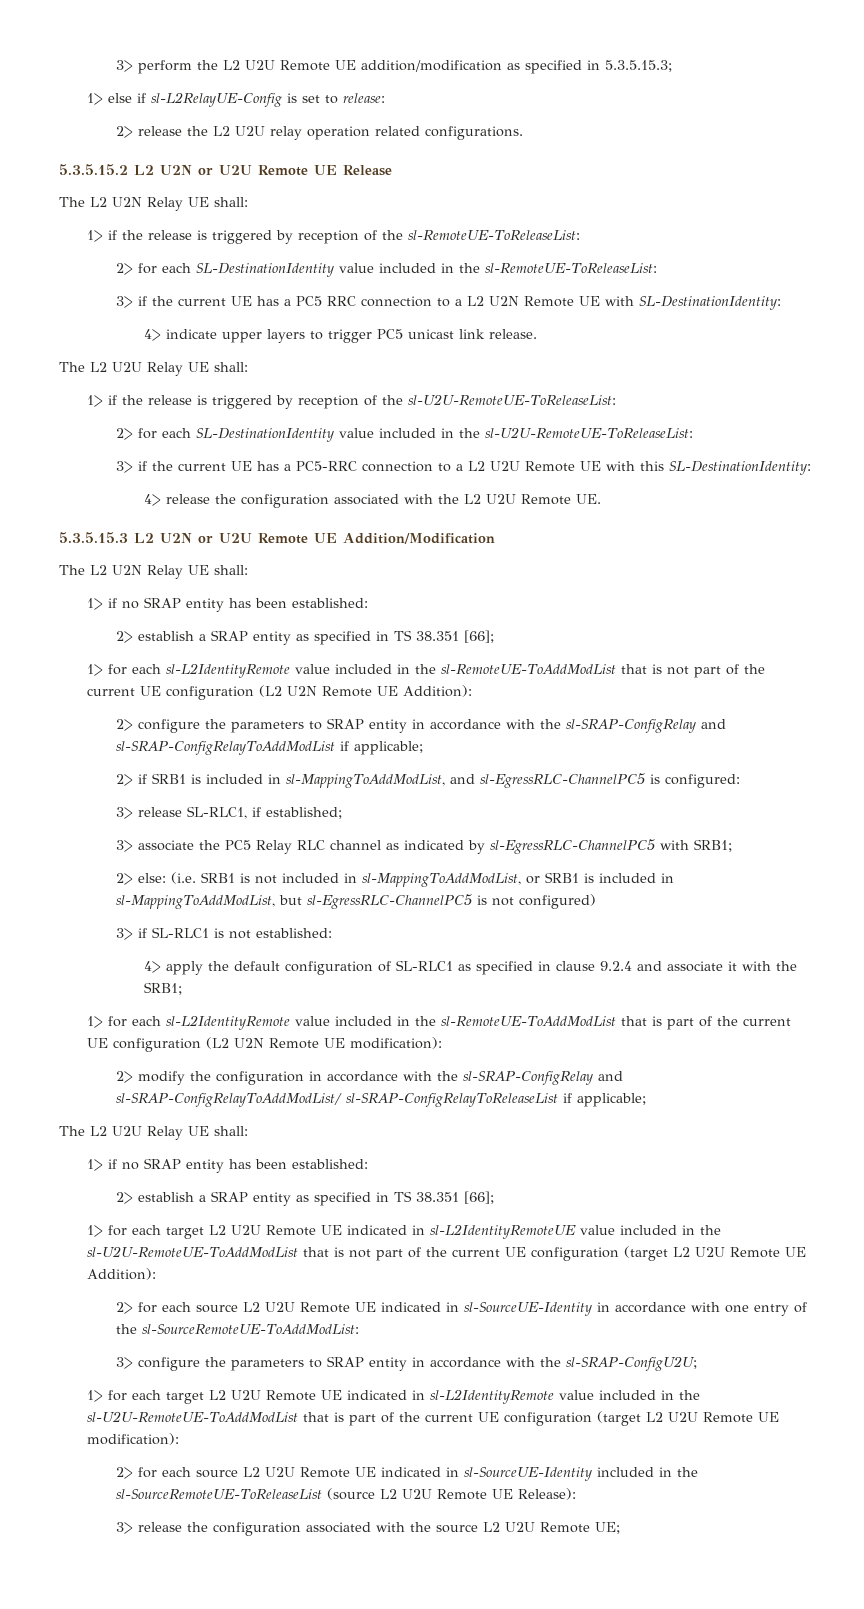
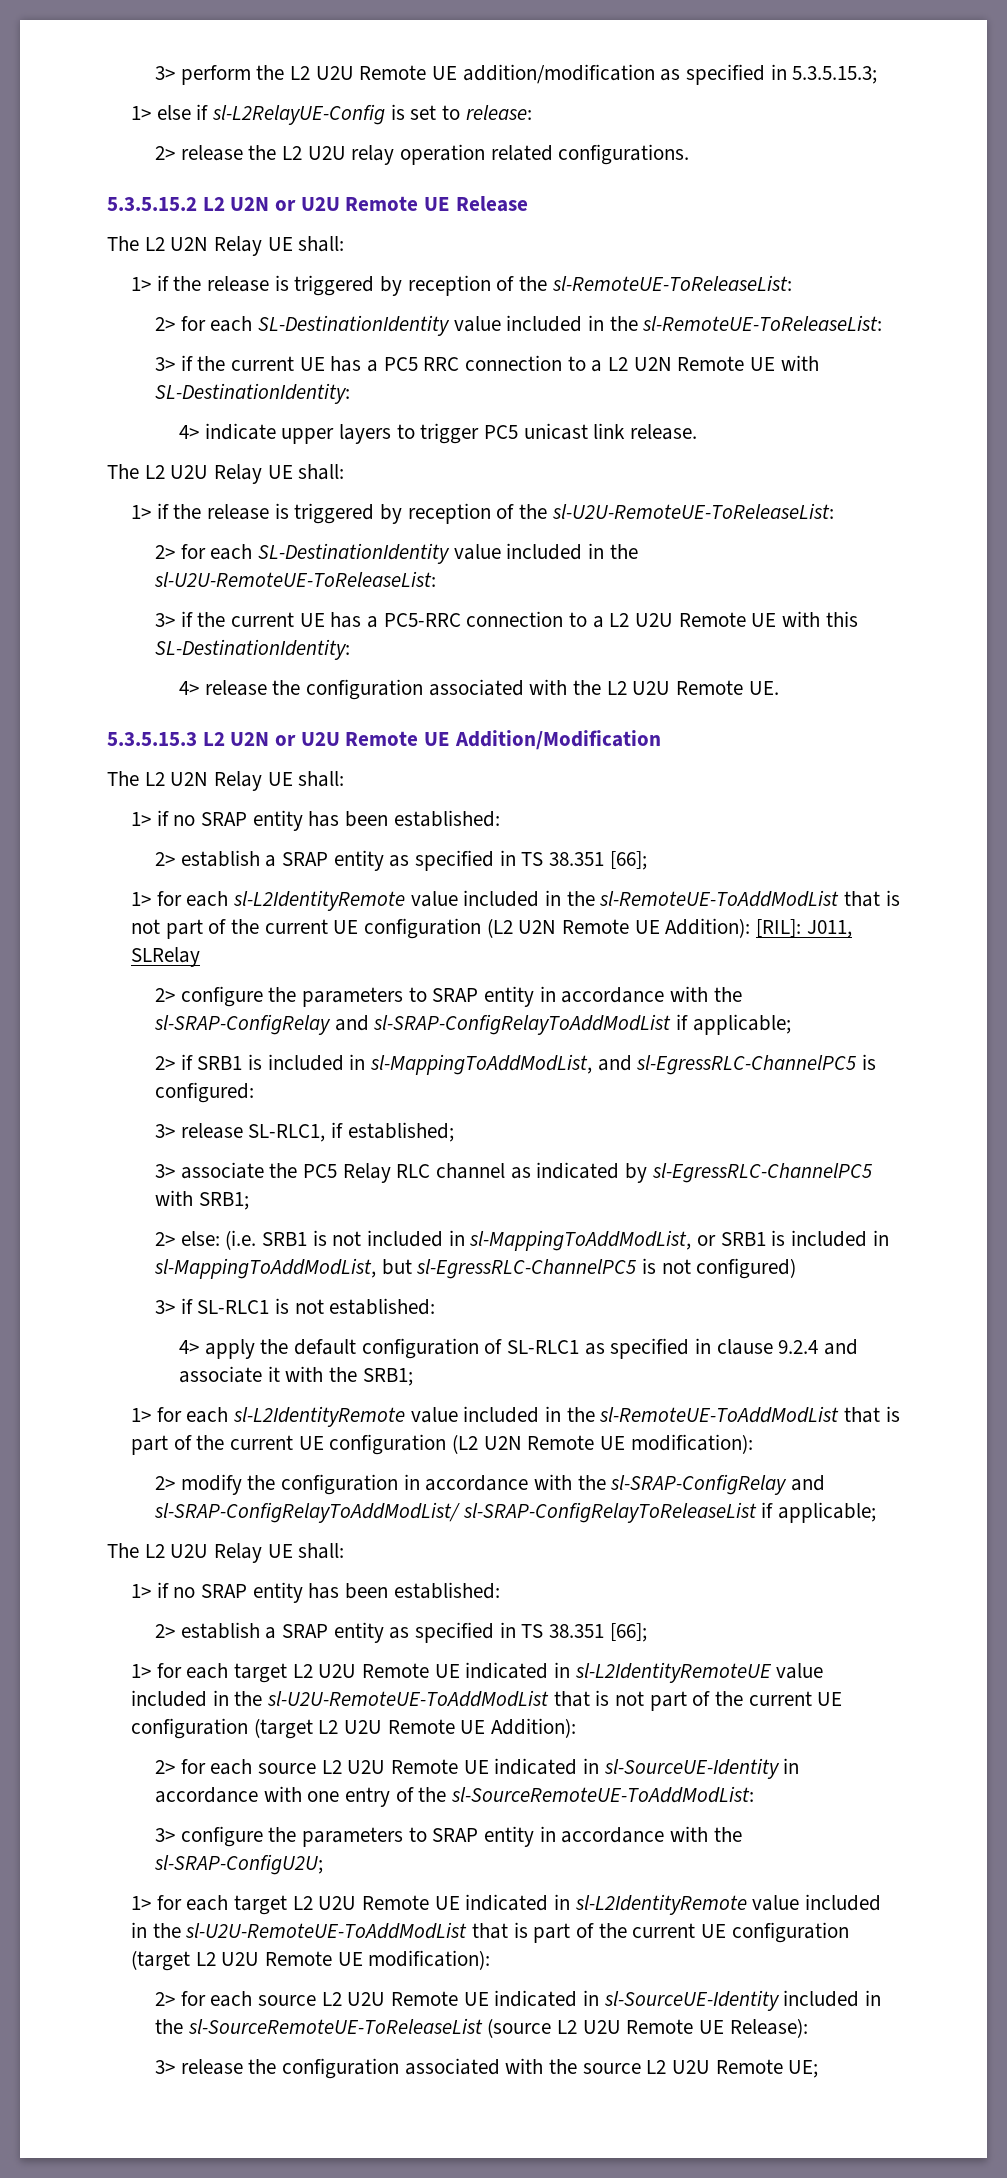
(473, 691) none -> [755,919,852,938] [130,947,200,967] [RIL]: J011, SLRelay

